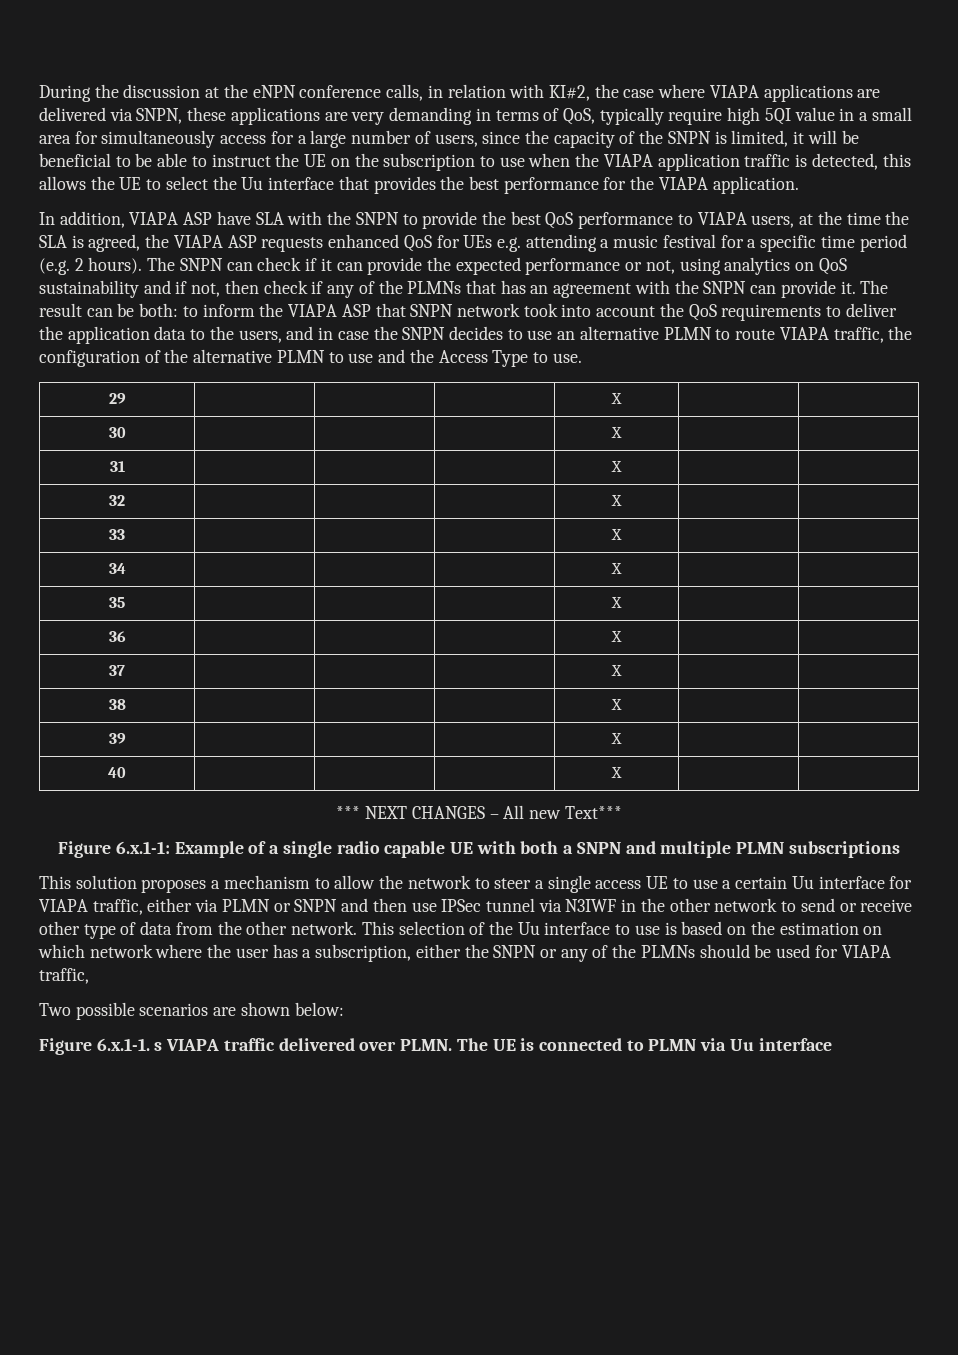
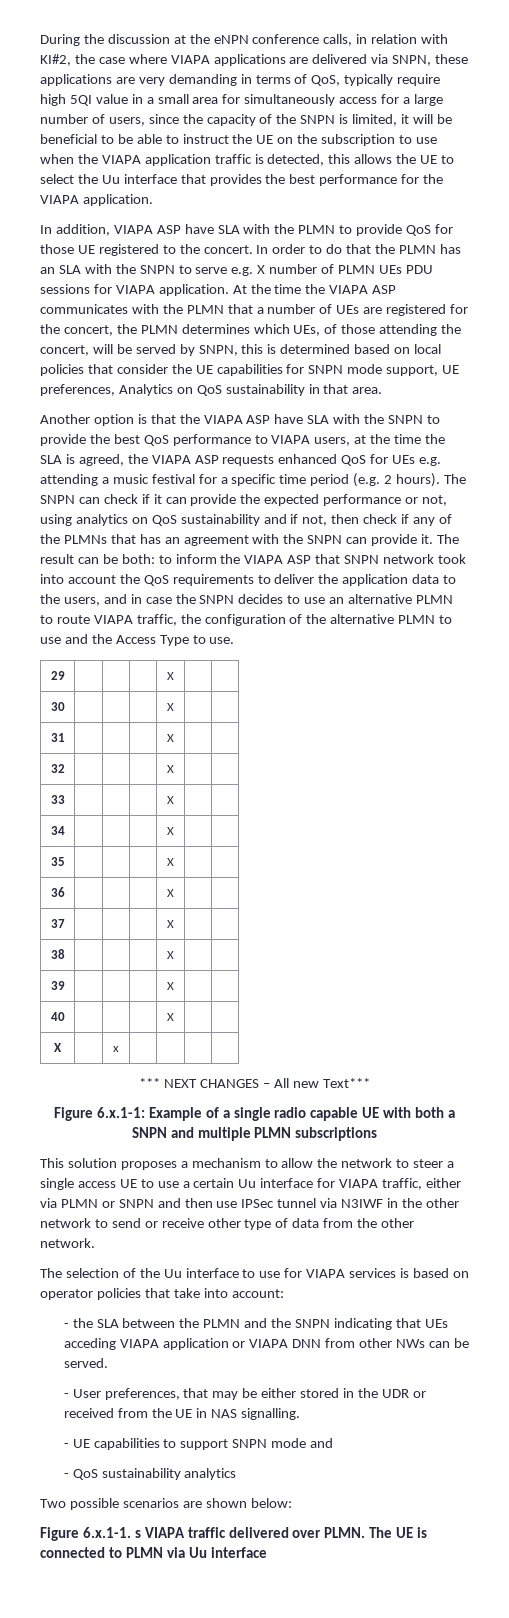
(352, 218) none -> [298,224,453,236] [40,244,461,256] [40,264,433,276] [40,284,397,296] [40,304,469,316] [40,324,462,336] [40,344,442,356] [40,364,460,376] [40,384,383,396] [40,414,385,426] PLMN to provide QoS for those UE registered to the concert. In order to do that the PLMN has an SLA with the SNPN to serve e.g. X number of PLMN UEs PDU sessions for VIAPA application. At the time the VIAPA ASP communicates with the PLMN that a number of UEs are registered for the concert, the PLMN determines which UEs, of those attending the concert, will be served by SNPN, this is determined based on local policies that consider the UE capabilities for SNPN mode support, UE preferences, Analytics on QoS sustainability in that area. // Another option is that the VIAPA ASP have SLA with the
(622, 772) none -> [54,1043,62,1052] [113,1046,119,1052] // X | | x | | | |
[361,921,394,935] This -> [40,1268,62,1278] // The
[664,921,883,935] [38,944,891,962] [39,968,89,984] is based on the estimation on which network where the user has a subscription, either the SNPN or any of the PLMNs should be used for VIAPA traffic, -> [284,1268,469,1278] [40,1288,284,1300] [63,1318,448,1330] [63,1338,469,1350] [63,1358,108,1368] [63,1388,426,1400] [63,1408,301,1420] [63,1438,334,1450] [63,1468,237,1480] for VIAPA services is based on operator policies that take into account: // - the SLA between the PLMN and the SNPN indicating that UEs acceding VIAPA application or VIAPA DNN from other NWs can be served. // - User preferences, that may be either stored in the UDR or received from the UE in NAS signalling. // - UE capabilities to support SNPN mode and // - QoS sustainability analytics

